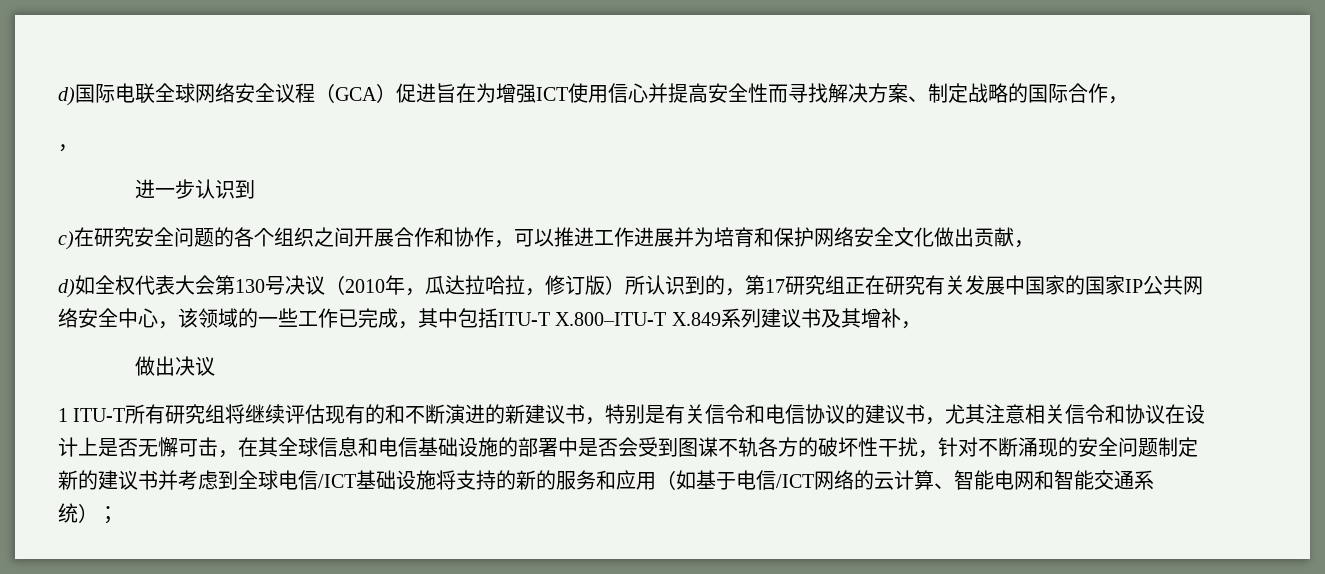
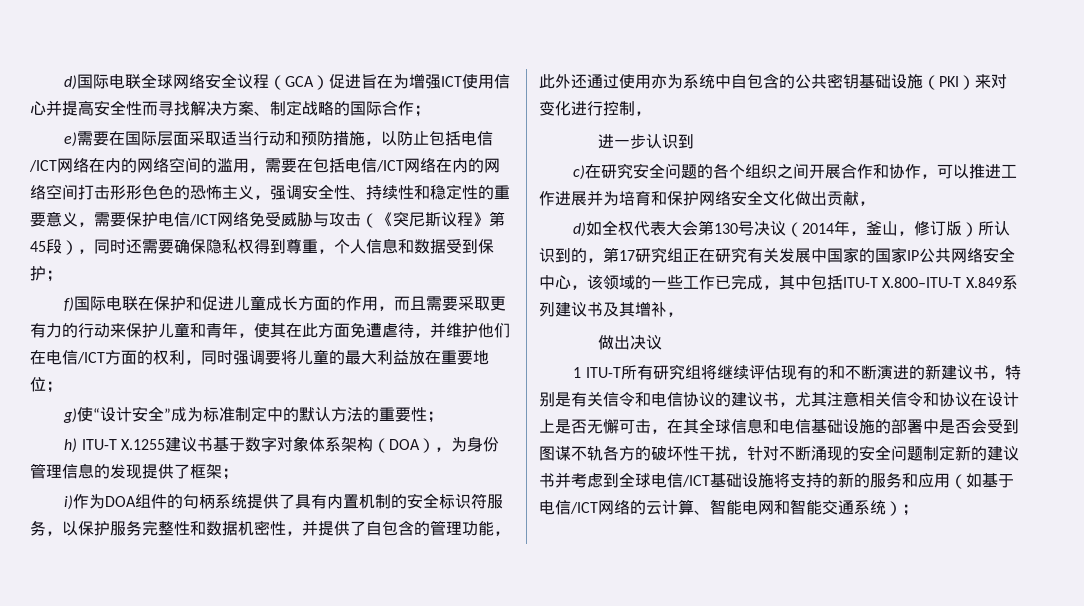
[1108,96,1128,104] ， // -> [414,105,430,117] [64,130,494,147] [29,157,500,173] [30,184,510,200] [30,211,505,228] [30,238,494,255] [30,266,62,282] [64,295,507,312] [30,322,510,338] [30,349,489,365] [30,377,62,393] [63,406,444,423] [64,436,499,453] [30,463,238,480] [64,493,504,510] [30,520,510,536] [539,73,1007,90] [539,101,635,116] ； // e)需要在国际层面采取适当行动和预防措施，以防止包括电信/ICT网络在内的网络空间的滥用，需要在包括电信/ICT网络在内的网络空间打击形形色色的恐怖主义，强调安全性、持续性和稳定性的重要意义，需要保护电信/ICT网络免受威胁与攻击（《突尼斯议程》第45段），同时还需要确保隐私权得到尊重，个人信息和数据受到保护； // f)国际电联在保护和促进儿童成长方面的作用，而且需要采取更有力的行动来保护儿童和青年，使其在此方面免遭虐待，并维护他们在电信/ICT方面的权利，同时强调要将儿童的最大利益放在重要地位； // g)使“设计安全”成为标准制定中的默认方法的重要性； // h) ITU-T X.1255建议书基于数字对象体系架构（DOA），为身份管理信息的发现提供了框架； // i)作为DOA组件的句柄系统提供了具有内置机制的安全标识符服务，以保护服务完整性和数据机密性，并提供了自包含的管理功能，此外还通过使用亦为系统中自包含的公共密钥基础设施（PKI）来对变化进行控制
[345,275,525,296] 2010年，瓜达拉哈拉 -> [802,220,899,236] 2014年，釜山

